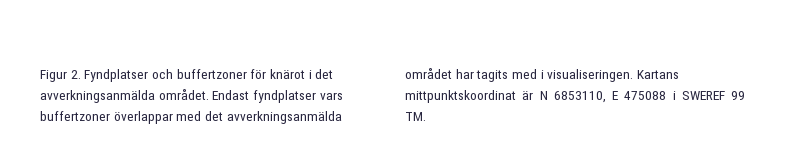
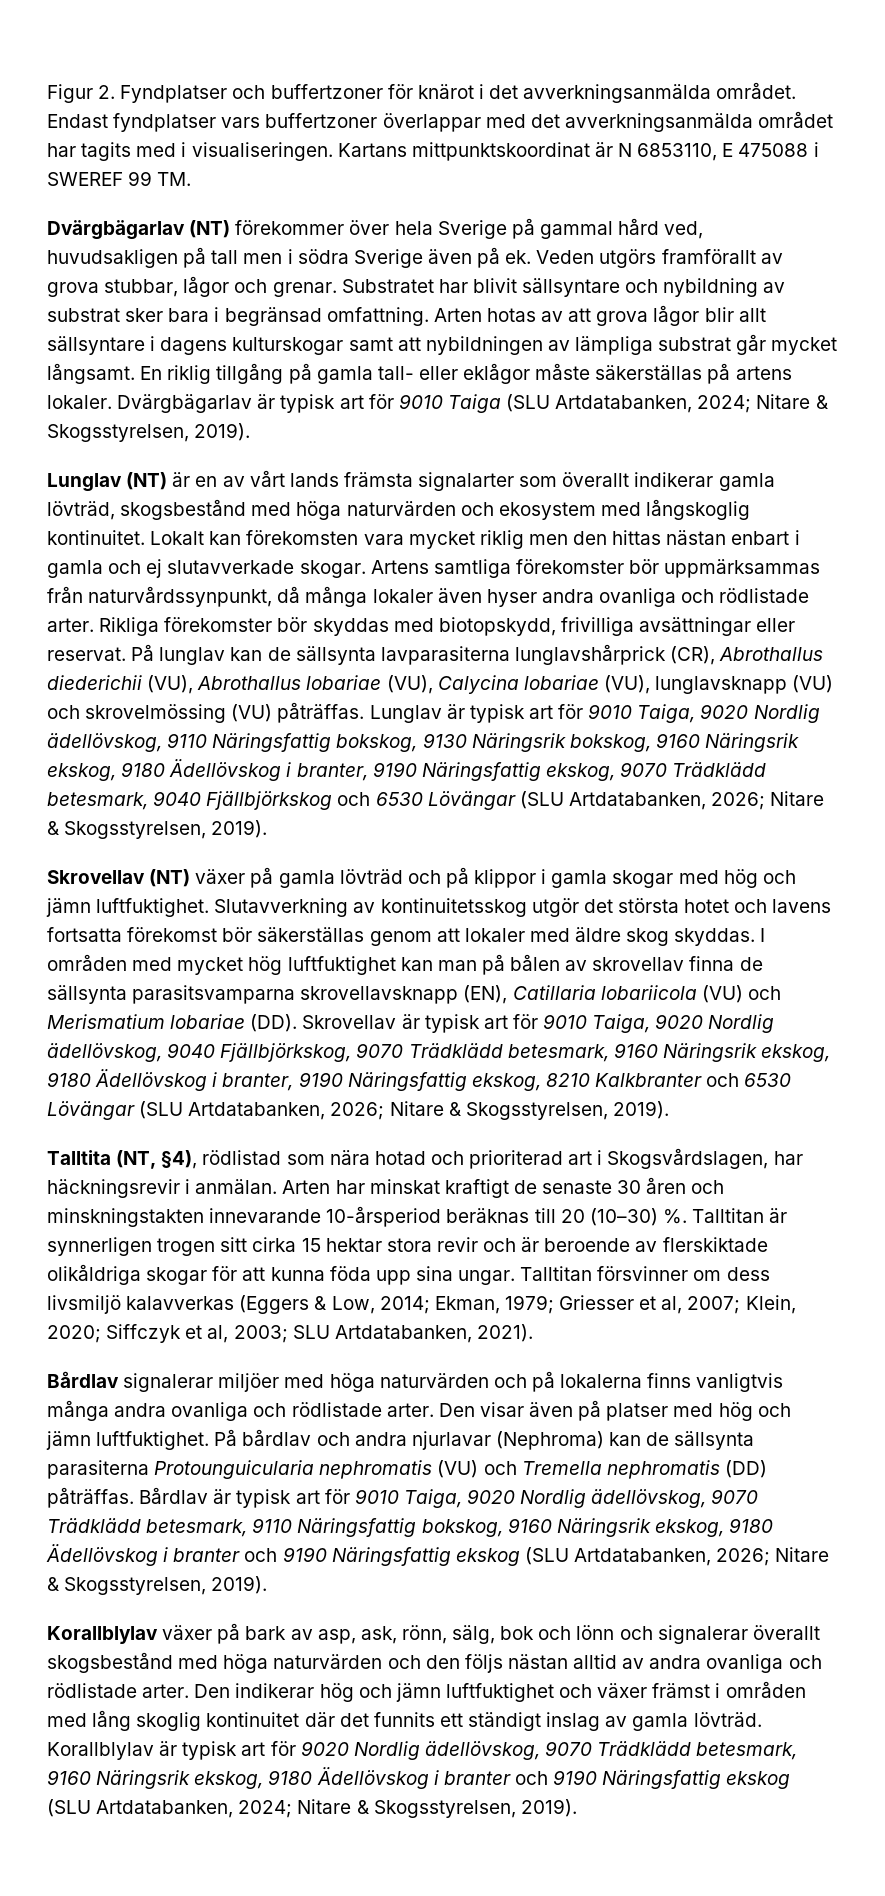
(426, 116) none -> [47,218,704,240] [47,247,783,268] [47,276,786,297] [47,305,766,326] [47,334,838,355] [47,363,792,384] [47,394,828,413] [47,423,251,442] [47,470,775,492] [47,499,751,520] [47,530,800,549] [47,559,821,578] [47,586,810,607] [47,617,796,636] [47,644,824,665] [47,675,834,694] [47,702,820,723] [47,733,800,752] [47,759,767,781] [47,791,825,810] [47,820,268,839] [47,867,796,888] [46,898,832,917] [47,927,766,946] [47,954,763,975] [47,985,781,1004] [47,1014,775,1033] [47,1043,831,1062] [47,1069,792,1091] [47,1101,669,1120] [47,1148,803,1169] [47,1177,725,1198] [47,1206,788,1227] [47,1237,768,1256] [47,1264,770,1285] [47,1295,796,1314] [47,1324,533,1343] [47,1371,784,1392] [47,1400,791,1421] [46,1429,755,1450] [47,1460,767,1479] [47,1487,759,1508] [47,1518,774,1537] [46,1544,830,1566] [47,1576,268,1595] [47,1623,820,1644] [47,1652,822,1673] [47,1681,806,1702] [47,1710,762,1731] [47,1741,798,1760] [47,1767,791,1789] [47,1799,577,1818] // Dvärgbägarlav (NT) förekommer över hela Sverige på gammal hård ved, huvudsakligen på tall men i södra Sverige även på ek. Veden utgörs framförallt av grova stubbar, lågor och grenar. Substratet har blivit sällsyntare och nybildning av substrat sker bara i begränsad omfattning. Arten hotas av att grova lågor blir allt sällsyntare i dagens kulturskogar samt att nybildningen av lämpliga substrat går mycket långsamt. En riklig tillgång på gamla tall- eller eklågor måste säkerställas på artens lokaler. Dvärgbägarlav är typisk art för 9010 Taiga (SLU Artdatabanken, 2024; Nitare & Skogsstyrelsen, 2019). // Lunglav (NT) är en av vårt lands främsta signalarter som överallt indikerar gamla lövträd, skogsbestånd med höga naturvärden och ekosystem med långskoglig kontinuitet. Lokalt kan förekomsten vara mycket riklig men den hittas nästan enbart i gamla och ej slutavverkade skogar. Artens samtliga förekomster bör uppmärksammas från naturvårdssynpunkt, då många lokaler även hyser andra ovanliga och rödlistade arter. Rikliga förekomster bör skyddas med biotopskydd, frivilliga avsättningar eller reservat. På lunglav kan de sällsynta lavparasiterna lunglavshårprick (CR), Abrothallus diederichii (VU), Abrothallus lobariae (VU), Calycina lobariae (VU), lunglavsknapp (VU) och skrovelmössing (VU) påträffas. Lunglav är typisk art för 9010 Taiga, 9020 Nordlig ädellövskog, 9110 Näringsfattig bokskog, 9130 Näringsrik bokskog, 9160 Näringsrik ekskog, 9180 Ädellövskog i branter, 9190 Näringsfattig ekskog, 9070 Trädklädd betesmark, 9040 Fjällbjörkskog och 6530 Lövängar (SLU Artdatabanken, 2026; Nitare & Skogsstyrelsen, 2019). // Skrovellav (NT) växer på gamla lövträd och på klippor i gamla skogar med hög och jämn luftfuktighet. Slutavverkning av kontinuitetsskog utgör det största hotet och lavens fortsatta förekomst bör säkerställas genom att lokaler med äldre skog skyddas. I områden med mycket hög luftfuktighet kan man på bålen av skrovellav finna de sällsynta parasitsvamparna skrovellavsknapp (EN), Catillaria lobariicola (VU) och Merismatium lobariae (DD). Skrovellav är typisk art för 9010 Taiga, 9020 Nordlig ädellövskog, 9040 Fjällbjörkskog, 9070 Trädklädd betesmark, 9160 Näringsrik ekskog, 9180 Ädellövskog i branter, 9190 Näringsfattig ekskog, 8210 Kalkbranter och 6530 Lövängar (SLU Artdatabanken, 2026; Nitare & Skogsstyrelsen, 2019). // Talltita (NT, §4), rödlistad som nära hotad och prioriterad art i Skogsvårdslagen, har häckningsrevir i anmälan. Arten har minskat kraftigt de senaste 30 åren och minskningstakten innevarande 10-årsperiod beräknas till 20 (10–30) %. Talltitan är synnerligen trogen sitt cirka 15 hektar stora revir och är beroende av flerskiktade olikåldriga skogar för att kunna föda upp sina ungar. Talltitan försvinner om dess livsmiljö kalavverkas (Eggers & Low, 2014; Ekman, 1979; Griesser et al, 2007; Klein, 2020; Siffczyk et al, 2003; SLU Artdatabanken, 2021). // Bårdlav signalerar miljöer med höga naturvärden och på lokalerna finns vanligtvis många andra ovanliga och rödlistade arter. Den visar även på platser med hög och jämn luftfuktighet. På bårdlav och andra njurlavar (Nephroma) kan de sällsynta parasiterna Protounguicularia nephromatis (VU) och Tremella nephromatis (DD) påträffas. Bårdlav är typisk art för 9010 Taiga, 9020 Nordlig ädellövskog, 9070 Trädklädd betesmark, 9110 Näringsfattig bokskog, 9160 Näringsrik ekskog, 9180 Ädellövskog i branter och 9190 Näringsfattig ekskog (SLU Artdatabanken, 2026; Nitare & Skogsstyrelsen, 2019). // Korallblylav växer på bark av asp, ask, rönn, sälg, bok och lönn och signalerar överallt skogsbestånd med höga naturvärden och den följs nästan alltid av andra ovanliga och rödlistade arter. Den indikerar hög och jämn luftfuktighet och växer främst i områden med lång skoglig kontinuitet där det funnits ett ständigt inslag av gamla lövträd. Korallblylav är typisk art för 9020 Nordlig ädellövskog, 9070 Trädklädd betesmark, 9160 Näringsrik ekskog, 9180 Ädellövskog i branter och 9190 Näringsfattig ekskog (SLU Artdatabanken, 2024; Nitare & Skogsstyrelsen, 2019).

